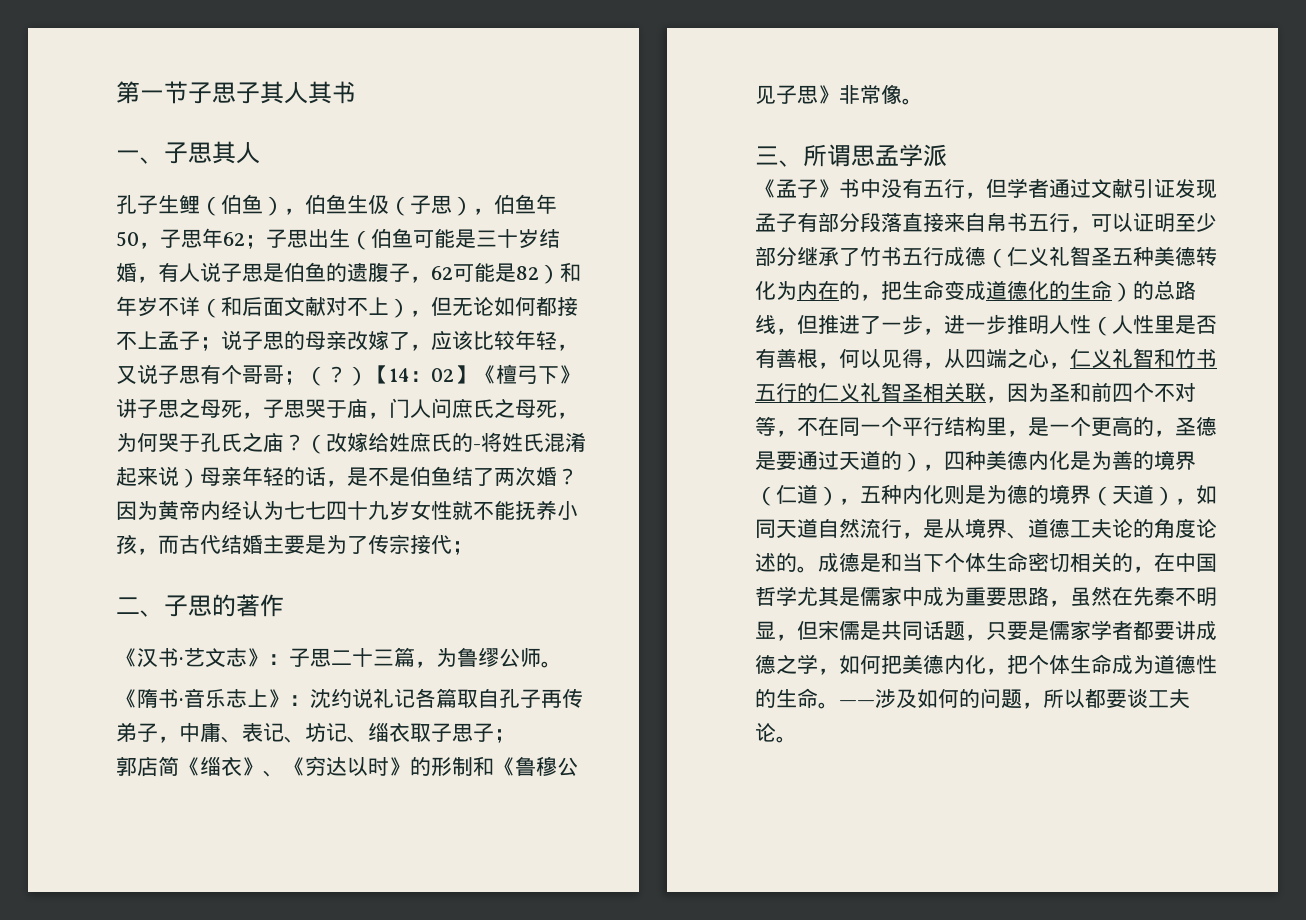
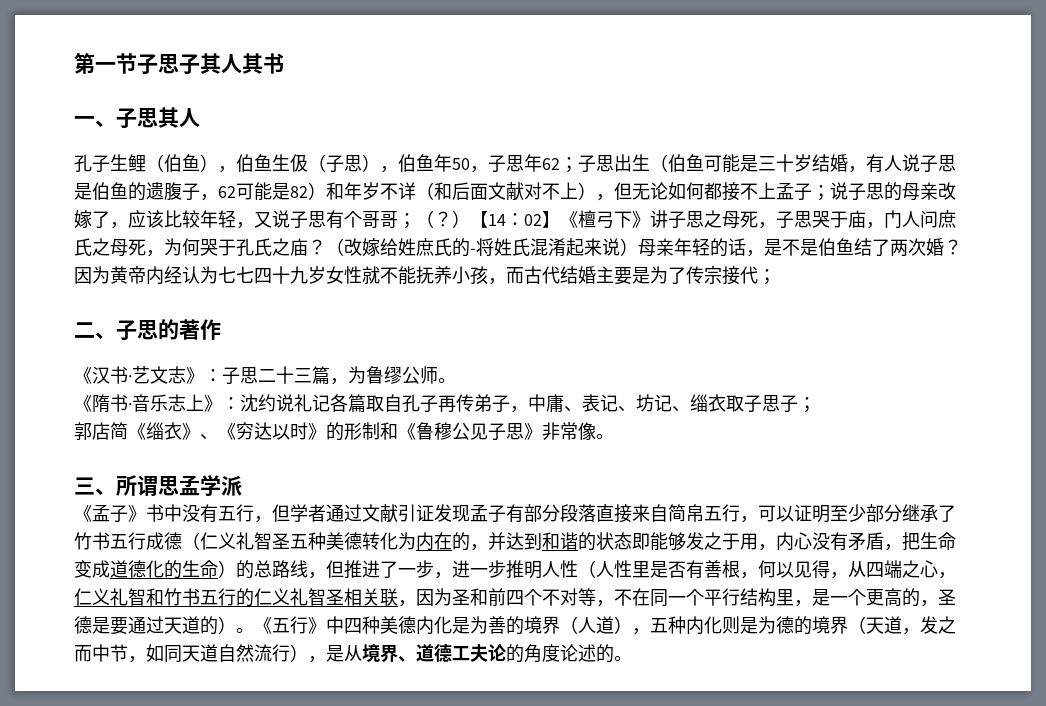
[986,212,1028,232] 帛书 -> [668,504,704,522] 简帛
(881, 297) none -> [488,532,902,551] 并达到和谐的状态即能够发之于用，内心没有矛盾，
[923,464,944,471] ， -> [236,616,344,634] 。《五行》中
[776,485,797,504] 仁 -> [578,617,596,633] 人
[1154,486,1175,506] ） -> [902,616,956,635] [74,644,128,662] ，发之而中节
(902, 528) none -> [290,644,308,662] ）
[818,552,1217,573] [755,586,1217,607] [755,620,1217,641] [755,654,1217,675] [755,688,1190,709] [755,723,797,743] 成德是和当下个体生命密切相关的，在中国哲学尤其是儒家中成为重要思路，虽然在先秦不明显，但宋儒是共同话题，只要是儒家学者都要讲成德之学，如何把美德内化，把个体生命成为道德性的生命。——涉及如何的问题，所以都要谈工夫论。 -> (632, 658) none

